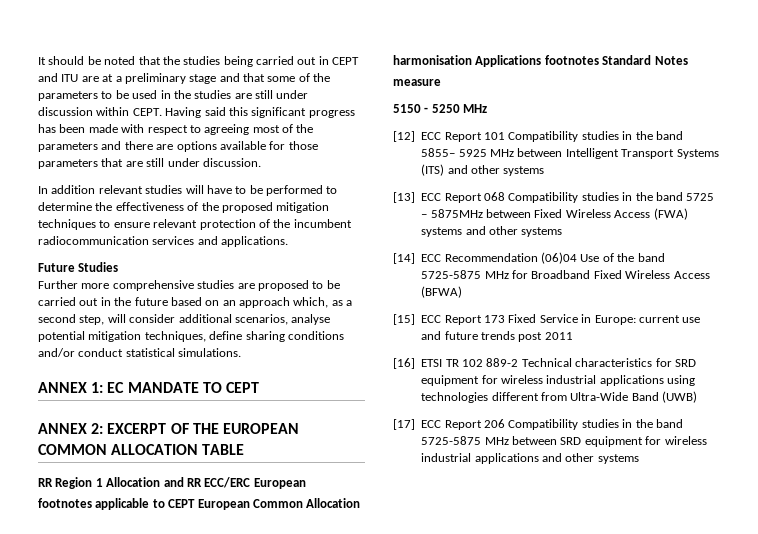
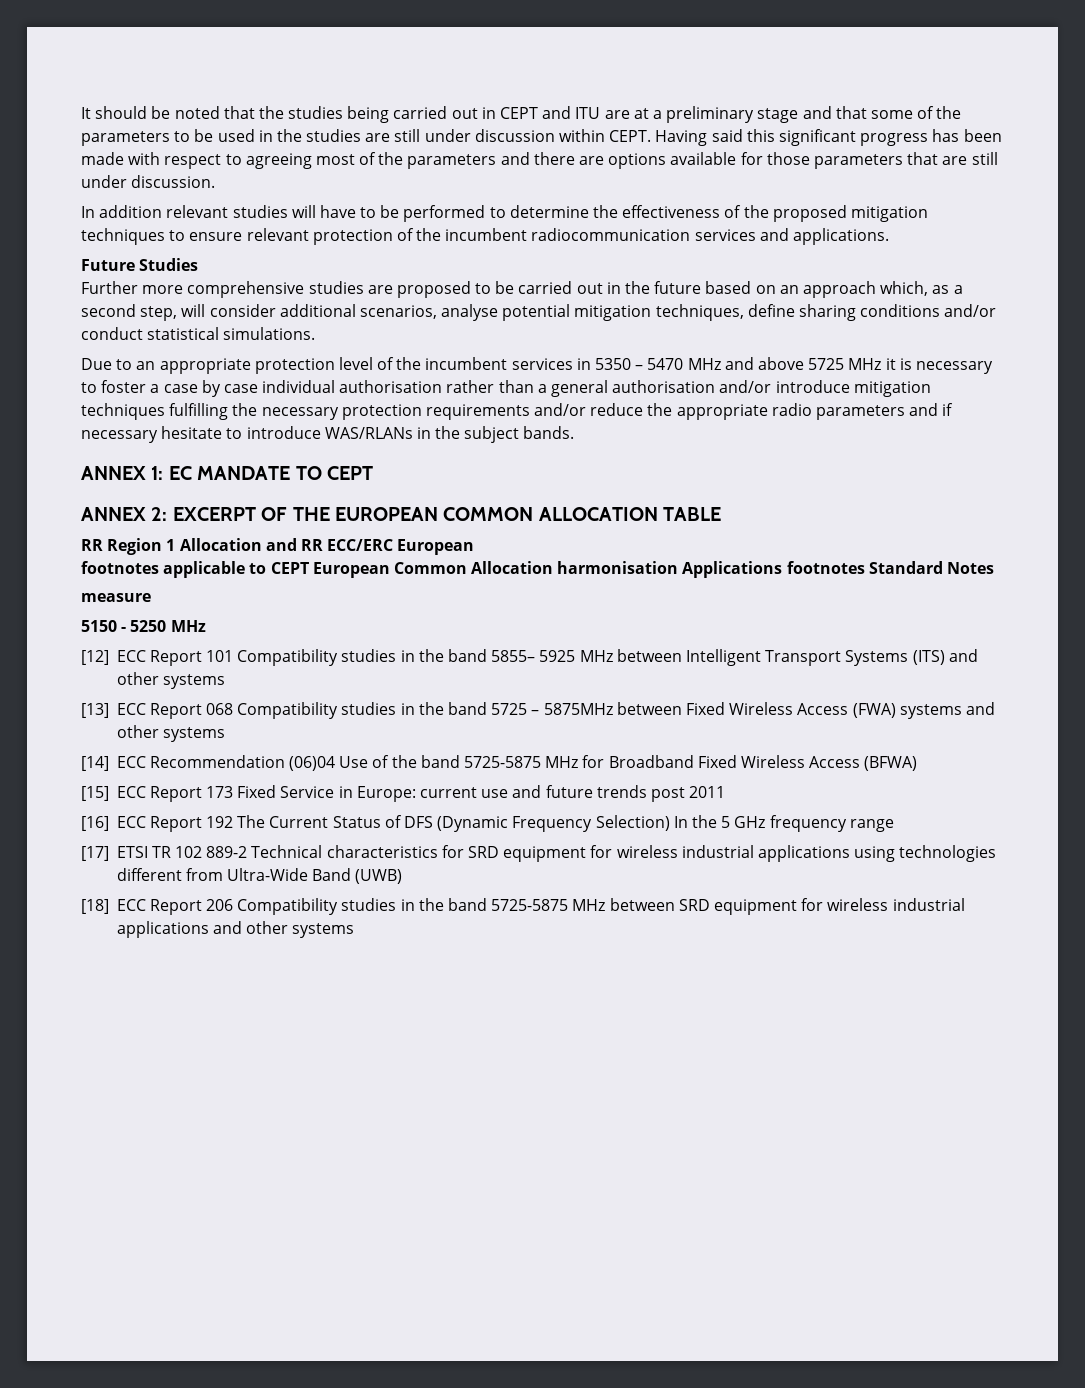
(242, 352) none -> [81,357,993,374] [81,380,931,397] [81,403,954,420] [81,426,575,443] // Due to an appropriate protection level of the incumbent services in 5350 – 5470 MHz and above 5725 MHz it is necessary to foster a case by case individual authorisation rather than a general authorisation and/or introduce mitigation techniques fulfilling the necessary protection requirements and/or reduce the appropriate radio parameters and if necessary hesitate to introduce WAS/RLANs in the subject bands.
(415, 363) none -> [116,815,894,832] [81,846,109,861] ECC Report 192 The Current Status of DFS (Dynamic Frequency Selection) In the 5 GHz frequency range // [17]
[393,419,415,430] [17] -> [81,899,109,914] [18]

